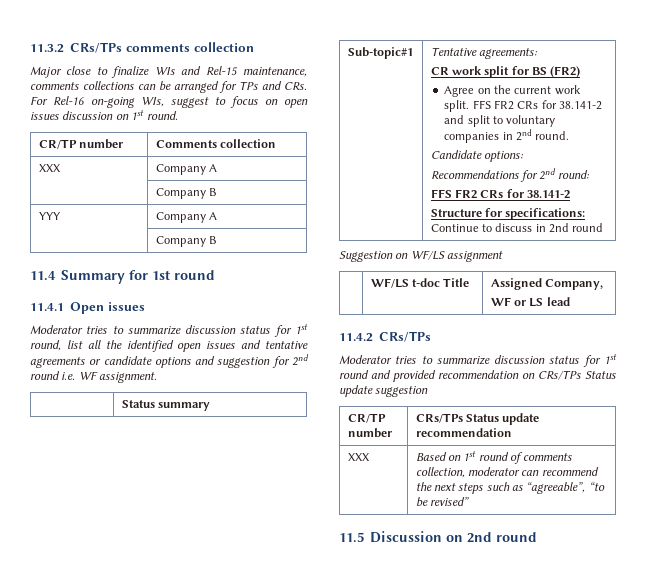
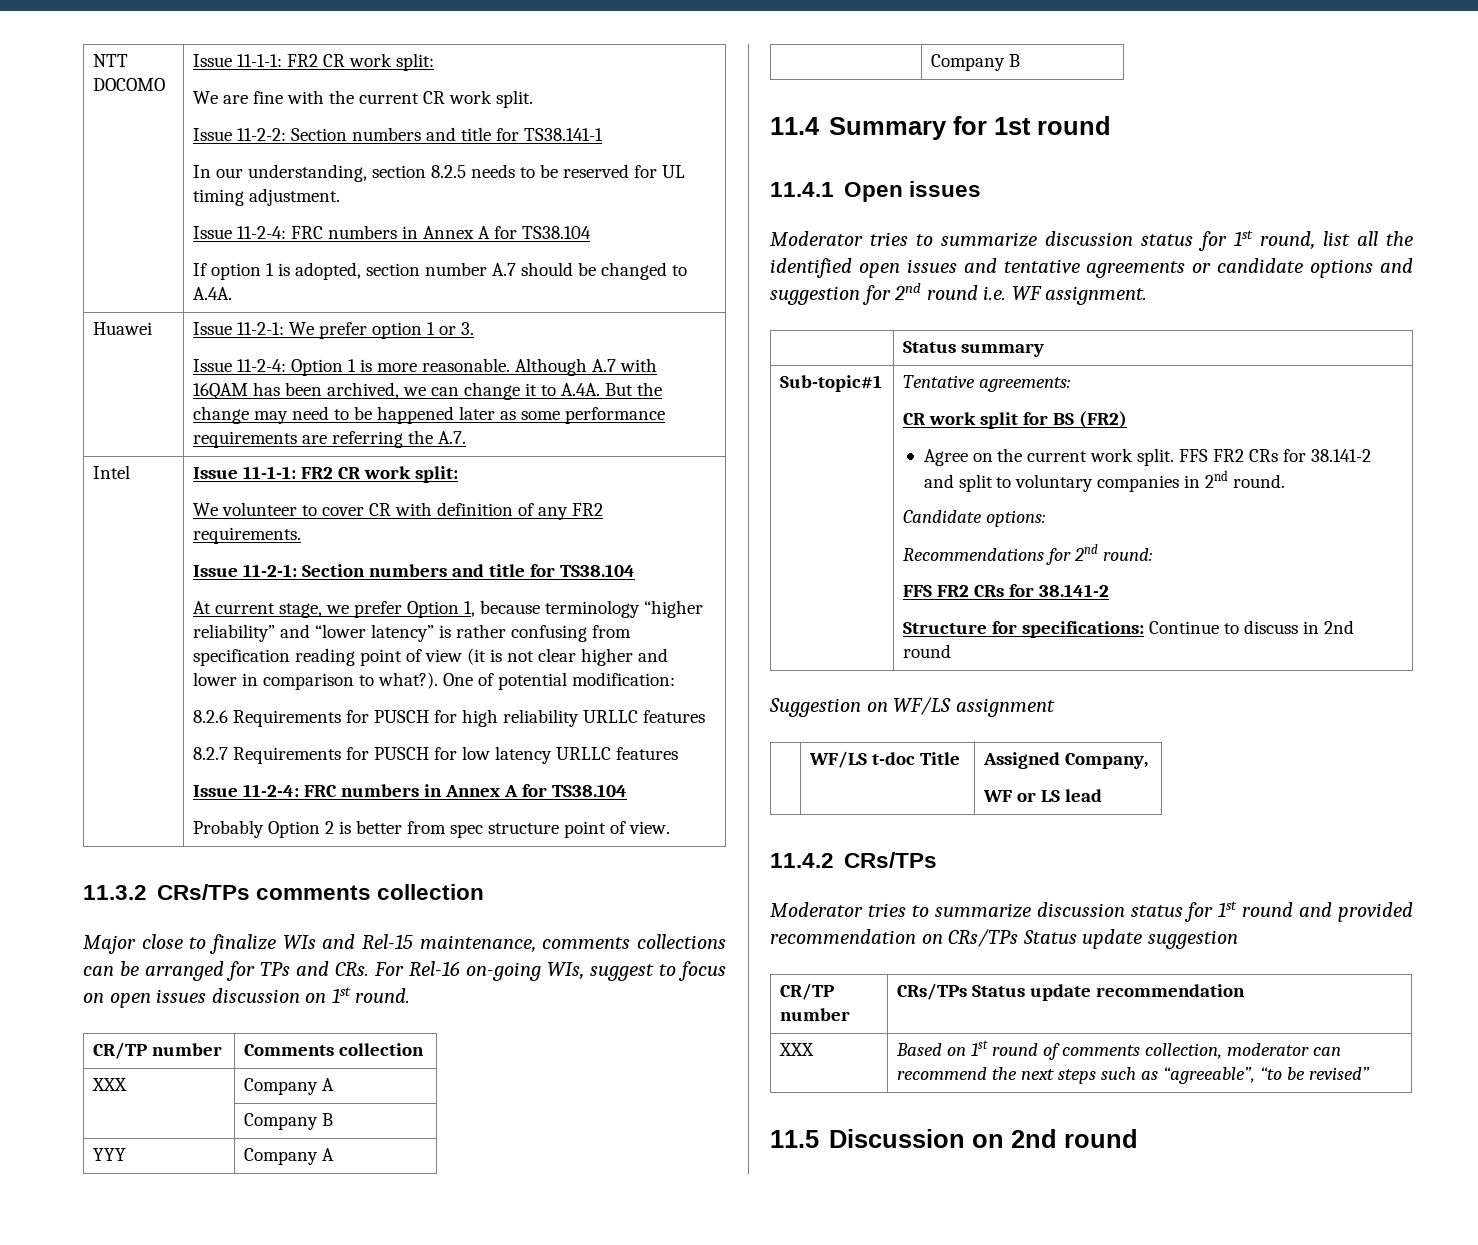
(30, 48) none -> [93,54,129,67] [93,78,166,91] [193,53,435,71] [193,90,534,108] [193,127,604,141] [193,164,686,182] [193,188,341,206] [193,225,592,239] [193,262,688,280] [193,287,233,300] [93,322,153,335] [193,322,475,339] [193,358,658,376] [193,382,663,400] [193,406,666,424] [193,430,467,448] [93,465,131,479] [193,466,459,483] [193,502,604,520] [193,527,302,544] [193,564,636,577] [193,600,704,618] [193,624,632,642] [193,648,669,666] [193,672,676,690] [193,709,706,727] [193,746,679,764] [193,784,628,797] [193,820,671,838] NTT DOCOMO | Issue 11-1-1: FR2 CR work split: // We are fine with the current CR work split. // Issue 11-2-2: Section numbers and title for TS38.141-1 // In our understanding, section 8.2.5 needs to be reserved for UL timing adjustment. // Issue 11-2-4: FRC numbers in Annex A for TS38.104 // If option 1 is adopted, section number A.7 should be changed to A.4A. // Huawei | Issue 11-2-1: We prefer option 1 or 3. // Issue 11-2-4: Option 1 is more reasonable. Although A.7 with 16QAM has been archived, we can change it to A.4A. But the change may need to be happened later as some performance requirements are referring the A.7. // Intel | Issue 11-1-1: FR2 CR work split: // We volunteer to cover CR with definition of any FR2 requirements. // Issue 11-2-1: Section numbers and title for TS38.104 // At current stage, we prefer Option 1, because terminology “higher reliability” and “lower latency” is rather confusing from specification reading point of view (it is not clear higher and lower in comparison to what?). One of potential modification: // 8.2.6 Requirements for PUSCH for high reliability URLLC features // 8.2.7 Requirements for PUSCH for low latency URLLC features // Issue 11-2-4: FRC numbers in Annex A for TS38.104 // Probably Option 2 is better from spec structure point of view. //

